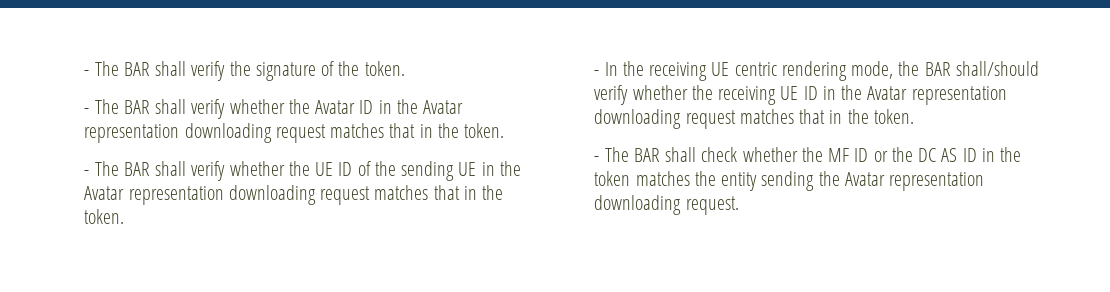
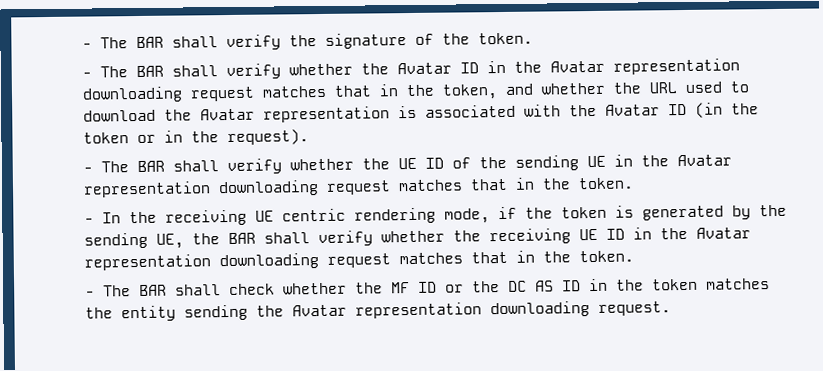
[464,123,505,138] token. -> [441,81,749,100] [82,102,759,123] [82,129,309,146] token, and whether the URL used to download the Avatar representation is associated with the Avatar ID (in the token or in the request).
(894, 70) none -> [497,204,787,221] [83,232,184,249] if the token is generated by the sending UE,
[955,61,1039,76] shall/should -> [263,232,310,244] shall

